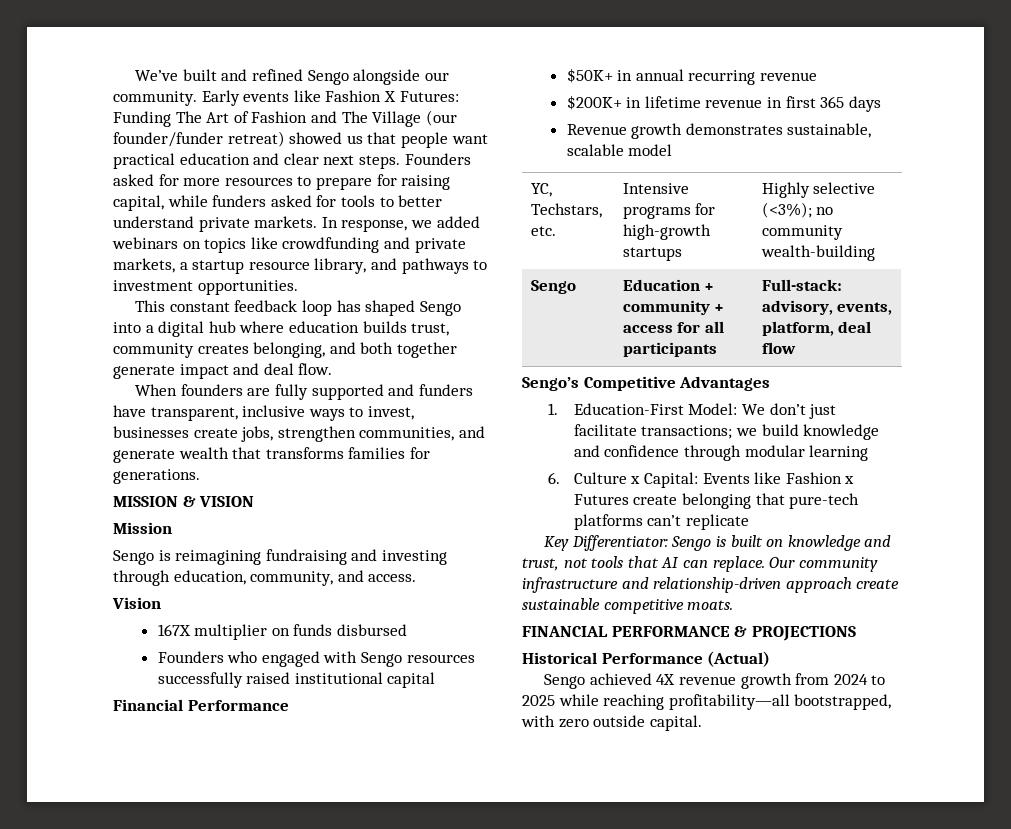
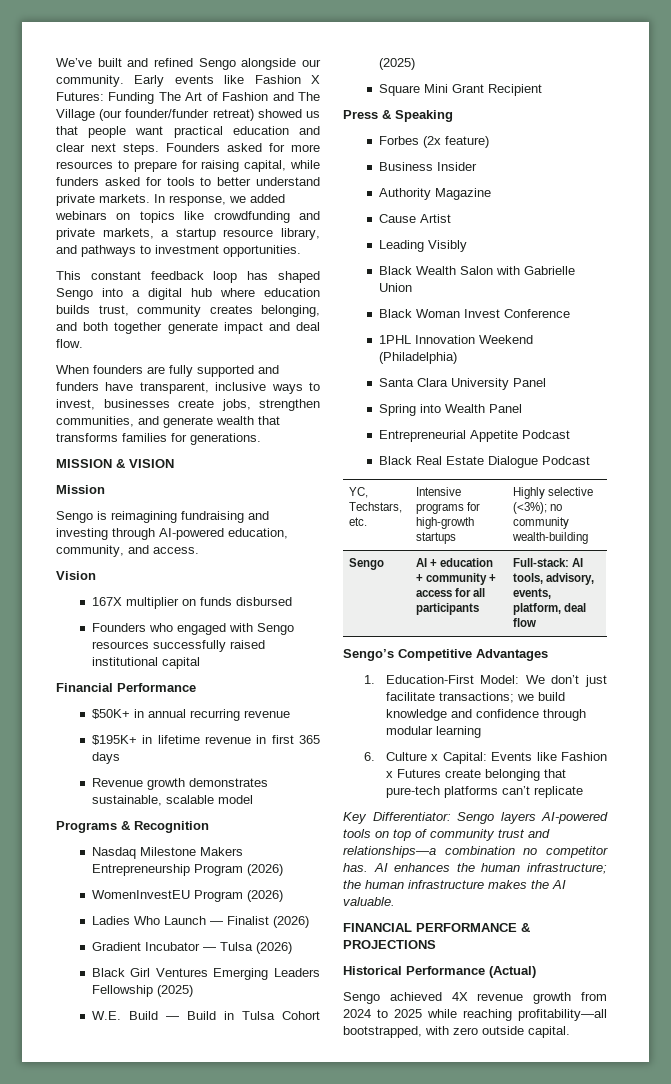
(170, 578) none -> [159,528,224,540] AI-powered
[566,95,622,110] $200K+ -> [91,735,137,745] $195K+
(673, 150) none -> [56,821,209,833] [91,847,243,859] [91,864,283,876] [91,890,283,902] [91,916,309,928] [91,942,292,954] [91,968,320,980] [91,985,193,997] [91,1011,321,1020] [378,58,415,70] [378,84,542,96] [343,110,453,122] [378,136,489,148] [378,162,477,171] [378,188,491,200] [378,214,451,223] [378,240,467,252] [378,266,575,275] [378,283,412,292] [378,309,570,318] [378,335,533,344] [378,352,457,364] [378,378,546,390] [378,404,522,416] [378,430,570,442] [378,456,590,468] // Programs & Recognition // Nasdaq Milestone Makers Entrepreneurship Program (2026) // WomenInvestEU Program (2026) // Ladies Who Launch — Finalist (2026) // Gradient Incubator — Tulsa (2026) // Black Girl Ventures Emerging Leaders Fellowship (2025) // W.E. Build — Build in Tulsa Cohort (2025) // Square Mini Grant Recipient // Press & Speaking // Forbes (2x feature) // Business Insider // Authority Magazine // Cause Artist // Leading Visibly // Black Wealth Salon with Gabrielle Union // Black Woman Invest Conference // 1PHL Innovation Weekend (Philadelphia) // Santa Clara University Panel // Spring into Wealth Panel // Entrepreneurial Appetite Podcast // Black Real Estate Dialogue Podcast
[622,279,700,291] Education -> [415,558,494,567] AI + education
(842, 285) none -> [571,558,583,567] [512,573,543,584] AI tools,
[715,535,892,551] [522,556,878,572] [522,577,900,593] [522,598,734,614] is built on knowledge and trust, not tools that AI can replace. Our community infrastructure and relationship-driven approach create sustainable competitive moats. -> [500,812,608,824] [343,829,550,841] [343,846,608,858] [343,863,607,874] [343,880,566,889] [343,897,395,906] layers AI-powered tools on top of community trust and relationships—a combination no competitor has. AI enhances the human infrastructure; the human infrastructure makes the AI valuable.

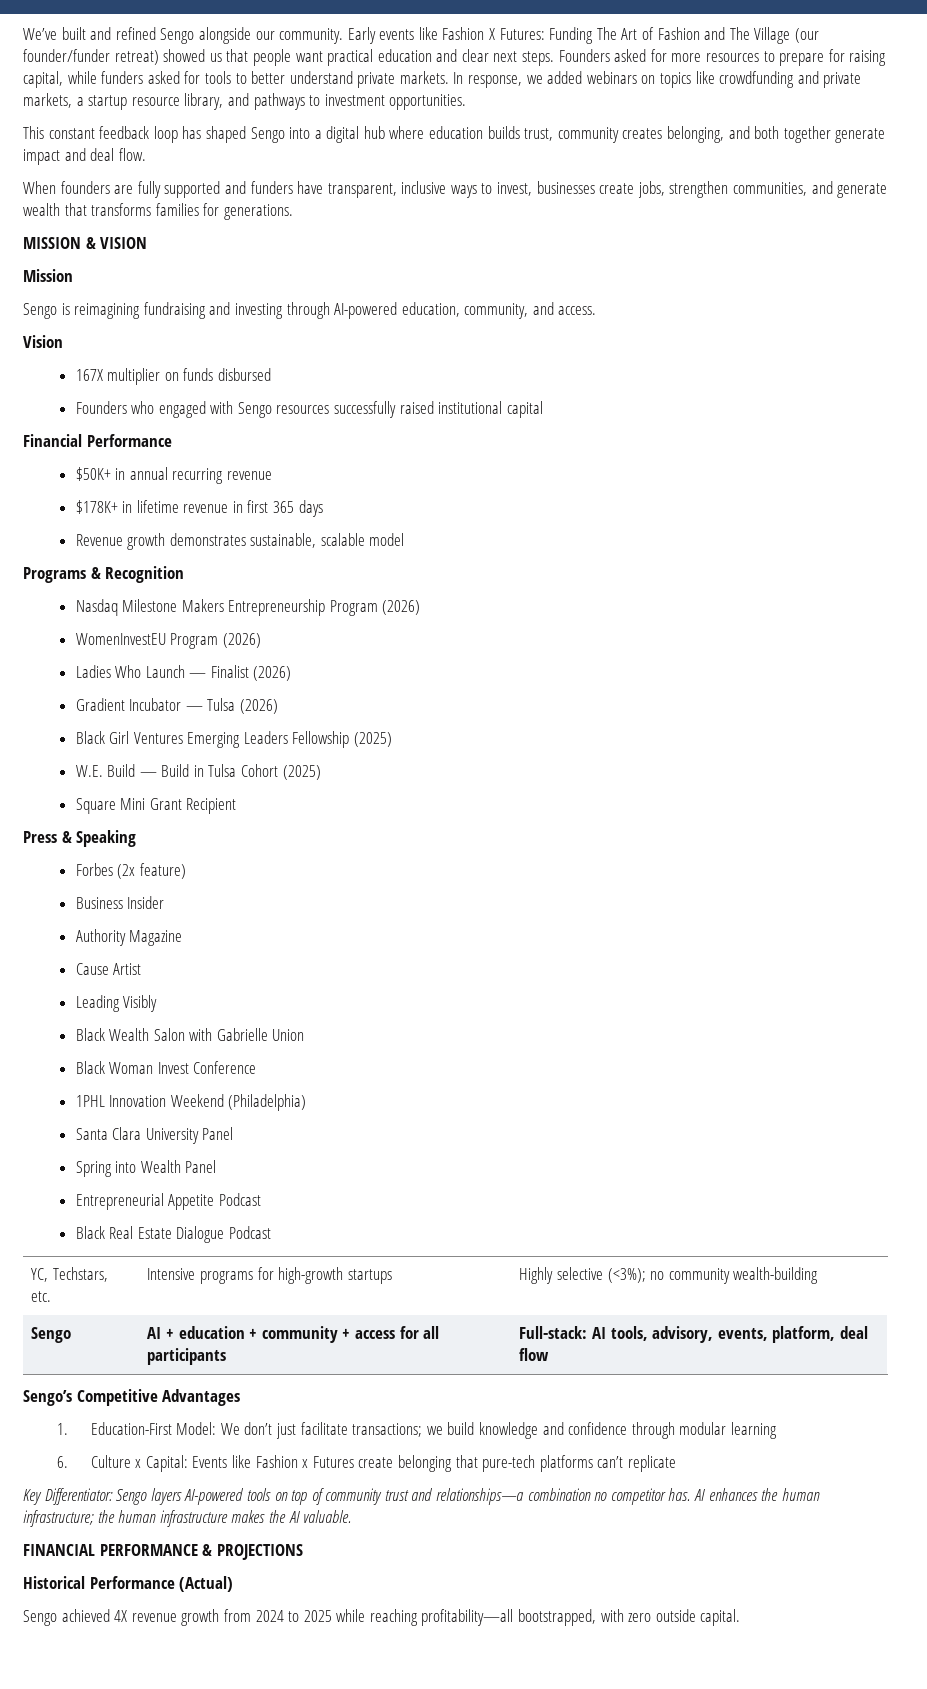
[91,735,137,745] $195K+ -> [75,500,118,514] $178K+

